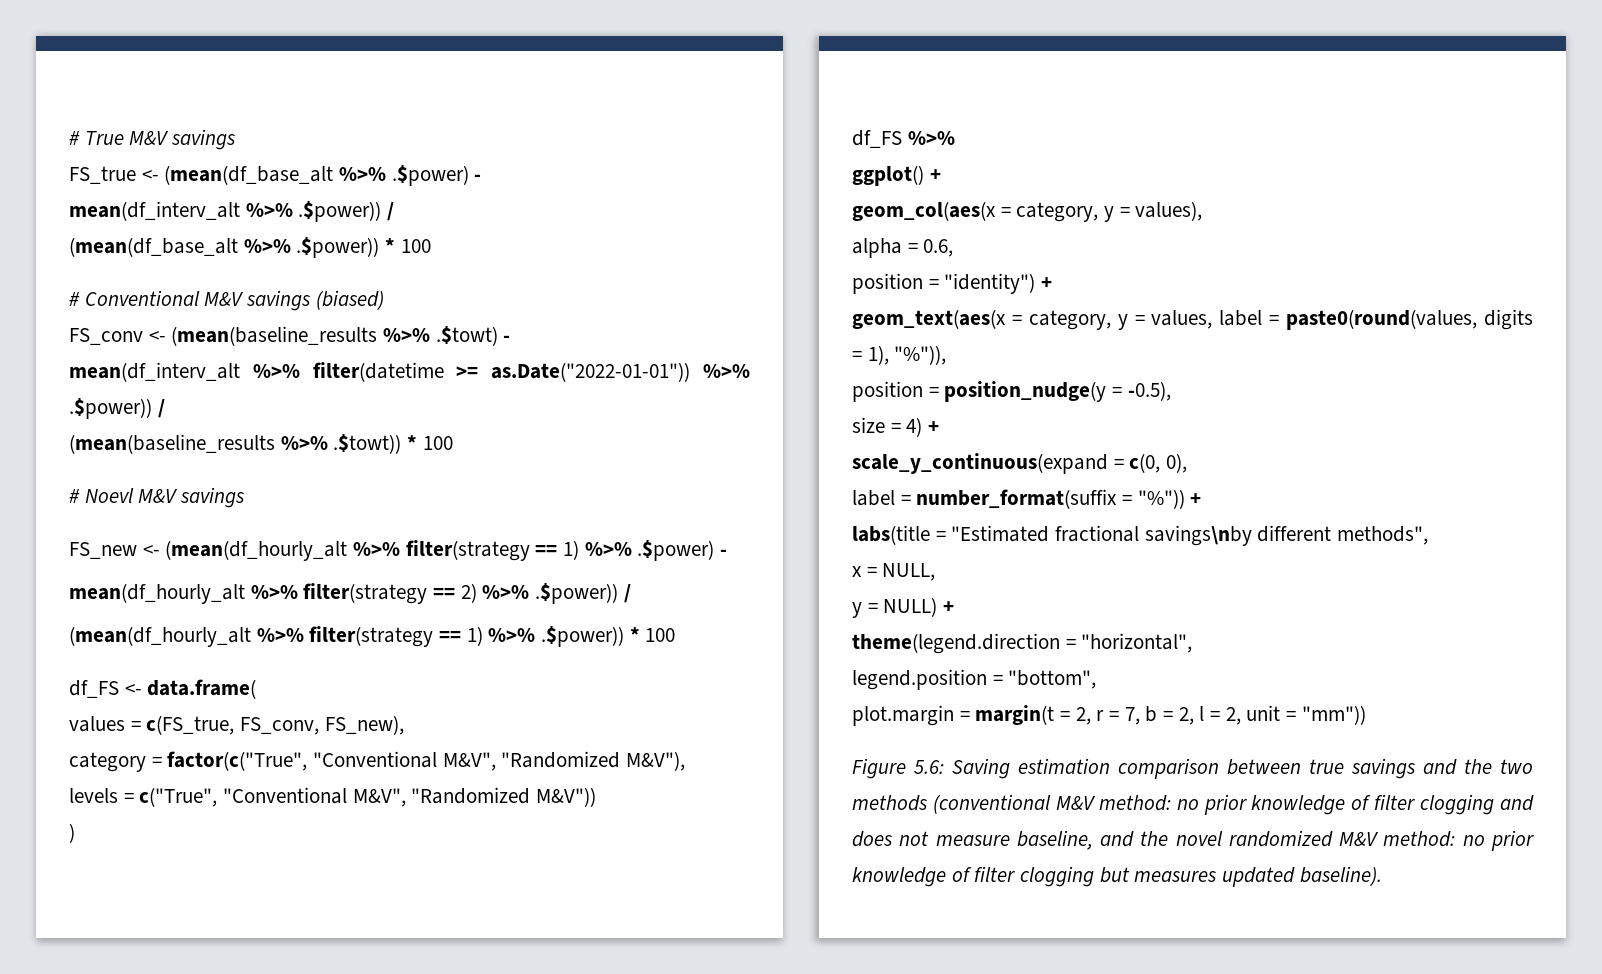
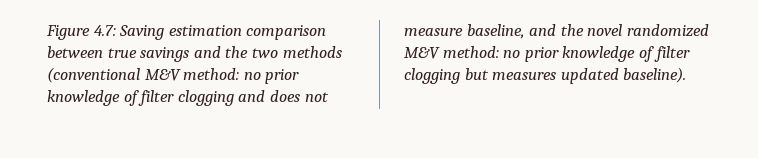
[69,129,236,150] [69,165,482,186] [69,201,395,222] [69,237,431,258] [69,290,384,311] [69,326,511,346] [69,362,750,382] [69,398,165,419] [69,434,453,454] [69,487,245,508] [69,540,728,561] [69,583,631,604] [69,626,676,647] [69,679,257,699] [69,715,404,735] [69,751,686,772] [69,787,597,807] [69,823,75,843] [852,130,955,148] [852,165,941,186] [852,201,1203,222] [852,238,954,258] [852,273,1053,294] [852,309,1534,330] [852,345,947,365] [852,381,1171,402] [852,417,940,437] [852,453,1188,474] [852,489,1202,509] [852,525,1429,546] [852,563,936,581] [852,597,955,618] [852,633,1193,654] [852,669,1097,690] [852,705,1366,726] [852,758,944,779] # True M&V savings // FS_true <- (mean(df_base_alt %>% .$power) - // mean(df_interv_alt %>% .$power)) / // (mean(df_base_alt %>% .$power)) * 100 // # Conventional M&V savings (biased) // FS_conv <- (mean(baseline_results %>% .$towt) - // mean(df_interv_alt %>% filter(datetime >= as.Date("2022-01-01")) %>% .$power)) / // (mean(baseline_results %>% .$towt)) * 100 // # Noevl M&V savings // FS_new <- (mean(df_hourly_alt %>% filter(strategy == 1) %>% .$power) - // mean(df_hourly_alt %>% filter(strategy == 2) %>% .$power)) / // (mean(df_hourly_alt %>% filter(strategy == 1) %>% .$power)) * 100 // df_FS <- data.frame( // values = c(FS_true, FS_conv, FS_new), // category = factor(c("True", "Conventional M&V", "Randomized M&V"), // levels = c("True", "Conventional M&V", "Randomized M&V")) // ) // df_FS %>% // ggplot() + // geom_col(aes(x = category, y = values), // alpha = 0.6, // position = "identity") + // geom_text(aes(x = category, y = values, label = paste0(round(values, digits = 1), "%")), // position = position_nudge(y = -0.5), // size = 4) + // scale_y_continuous(expand = c(0, 0), // label = number_format(suffix = "%")) + // labs(title = "Estimated fractional savings\nby different methods", // x = NULL, // y = NULL) + // theme(legend.direction = "horizontal", // legend.position = "bottom", // plot.margin = margin(t = 2, r = 7, b = 2, l = 2, unit = "mm")) // Figure 5.6: -> [46,25,116,40] Figure 4.7:

